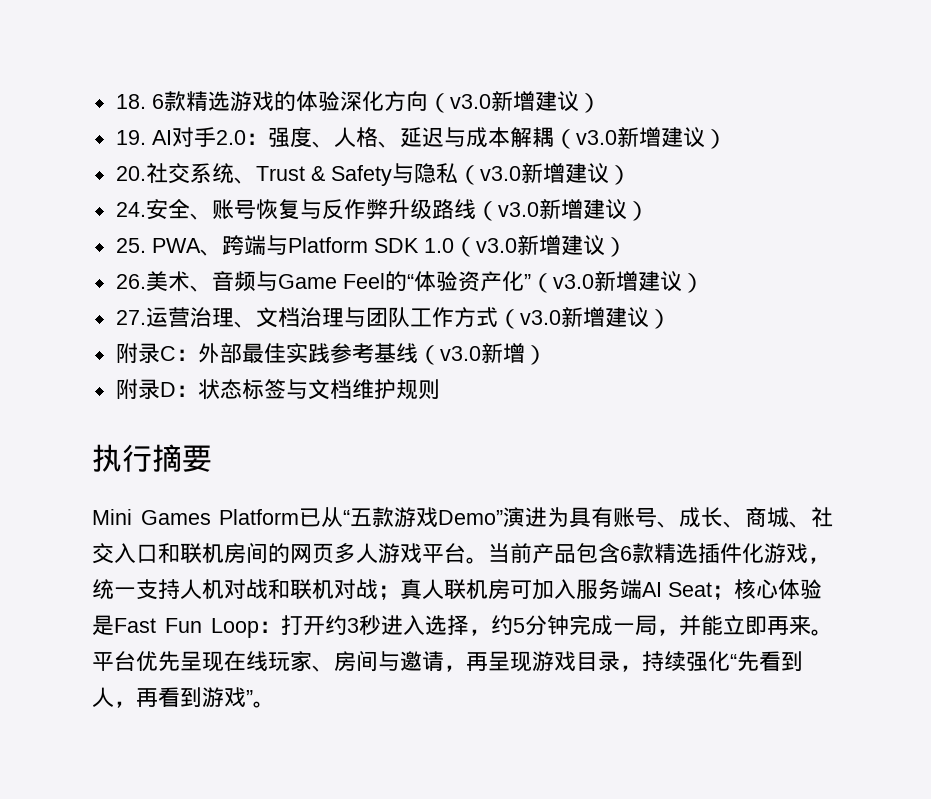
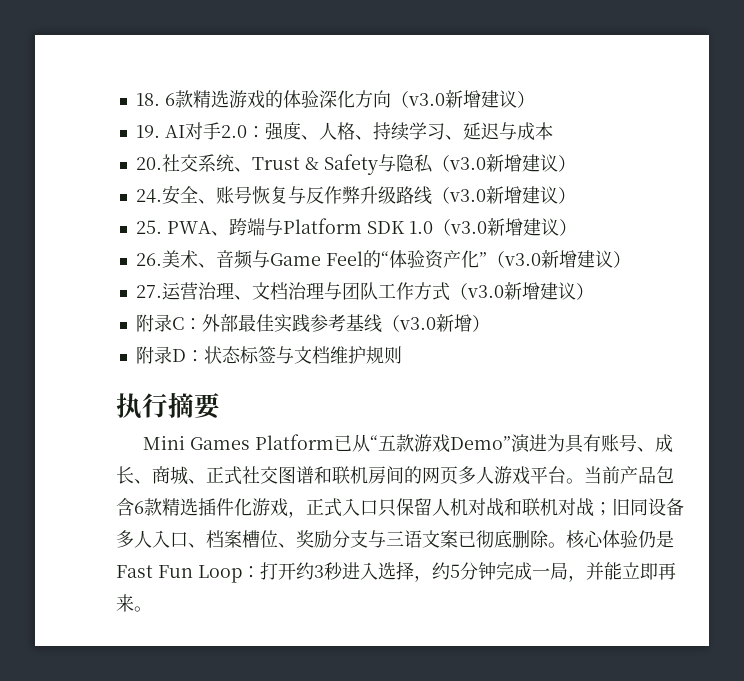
(400, 144) none -> [372,122,463,141] 持续学习、
[509,127,727,149] 解耦（v3.0新增建议） -> (553, 131) none
[811,507,833,527] [92,543,158,564] 社交入口 -> [206,466,314,485] 正式社交图谱
[92,579,180,600] 统一支持 -> [306,498,432,517] 正式入口只保留
[400,579,734,600] 真人联机房可加入服务端AI Seat； -> [612,498,684,516] [116,530,566,548] 旧同设备多人入口、档案槽位、奖励分支与三语文案已彻底删除。
(822, 589) none -> [638,530,656,548] 仍
[92,650,803,672] [92,687,275,708] 平台优先呈现在线玩家、房间与邀请，再呈现游戏目录，持续强化“先看到人，再看到游戏”。 -> (152, 609) none

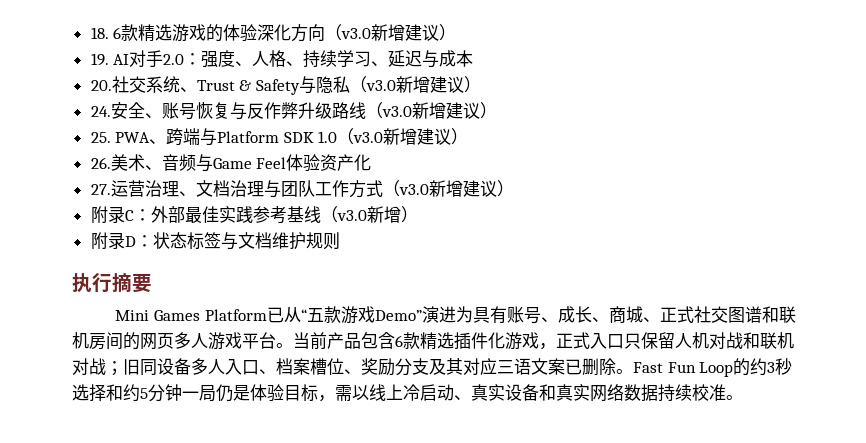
[362,250,389,268] 的“ -> (287, 163) none
[478,250,631,268] ”（v3.0新增建议） -> (372, 162) none
[368,530,386,548] 与 -> [429,358,497,375] 及其对应
[476,530,674,549] 彻底删除。核心体验仍是 -> [582,358,633,376] 删除。
[242,562,296,580] ：打开 -> [733,358,751,376] 的
[342,561,676,582] [116,594,134,612] 进入选择，约5分钟完成一局，并能立即再来 -> [72,384,726,402] 选择和约5分钟一局仍是体验目标，需以线上冷启动、真实设备和真实网络数据持续校准

